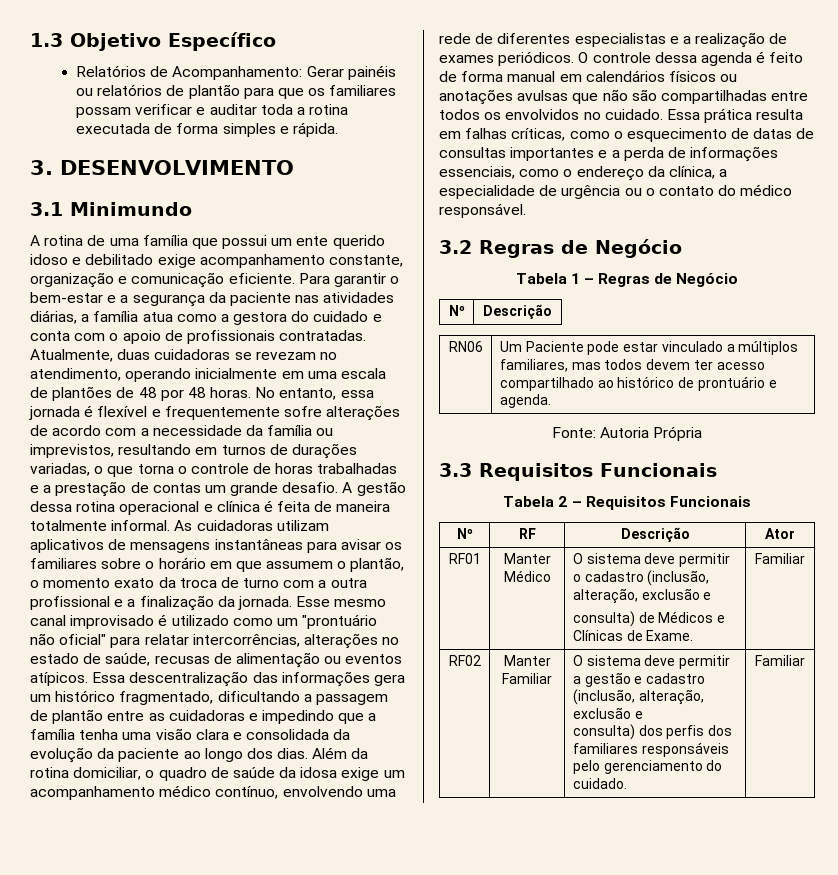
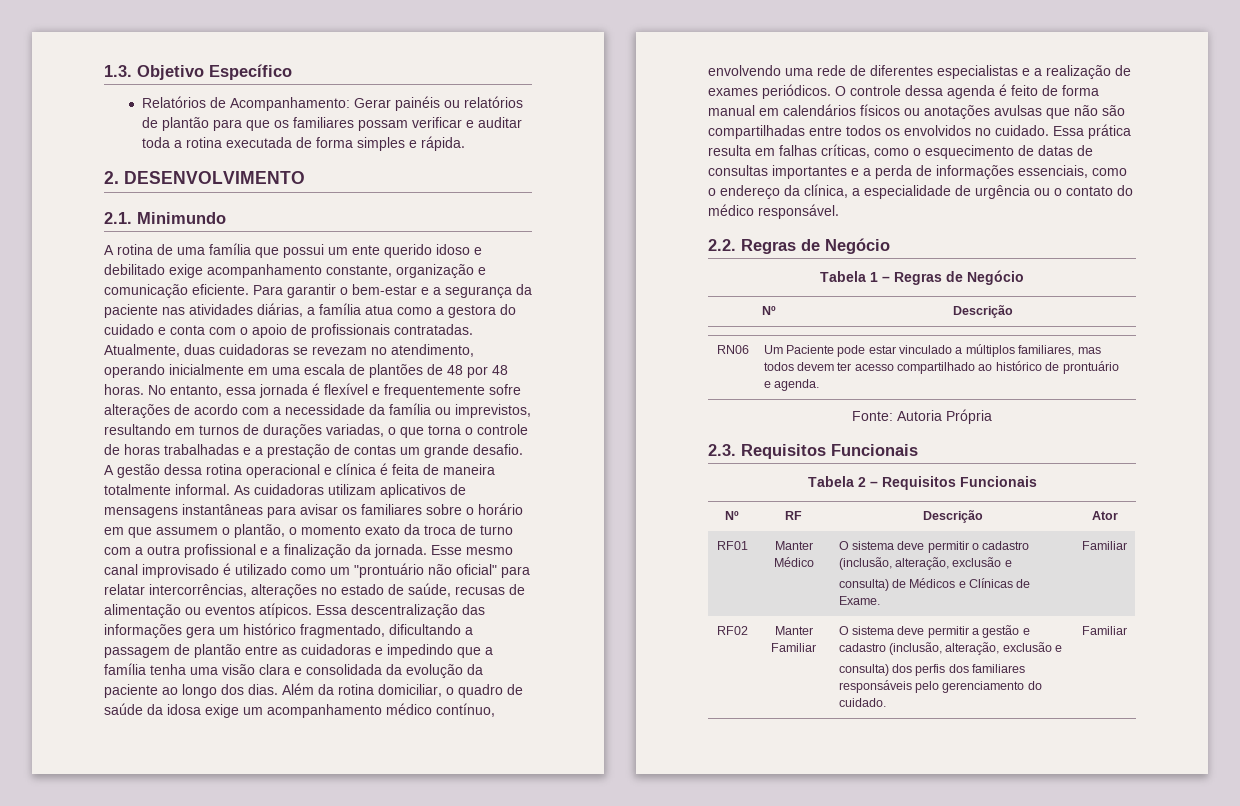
[30,33,63,47] 1.3 -> [104,65,132,77] 1.3.
[30,160,53,175] 3. -> [104,171,119,184] 2.
[30,202,63,216] 3.1 -> [104,212,132,224] 2.1.
[439,240,472,254] 3.2 -> [708,239,736,251] 2.2.
[439,463,472,477] 3.3 -> [708,444,736,456] 2.3.

